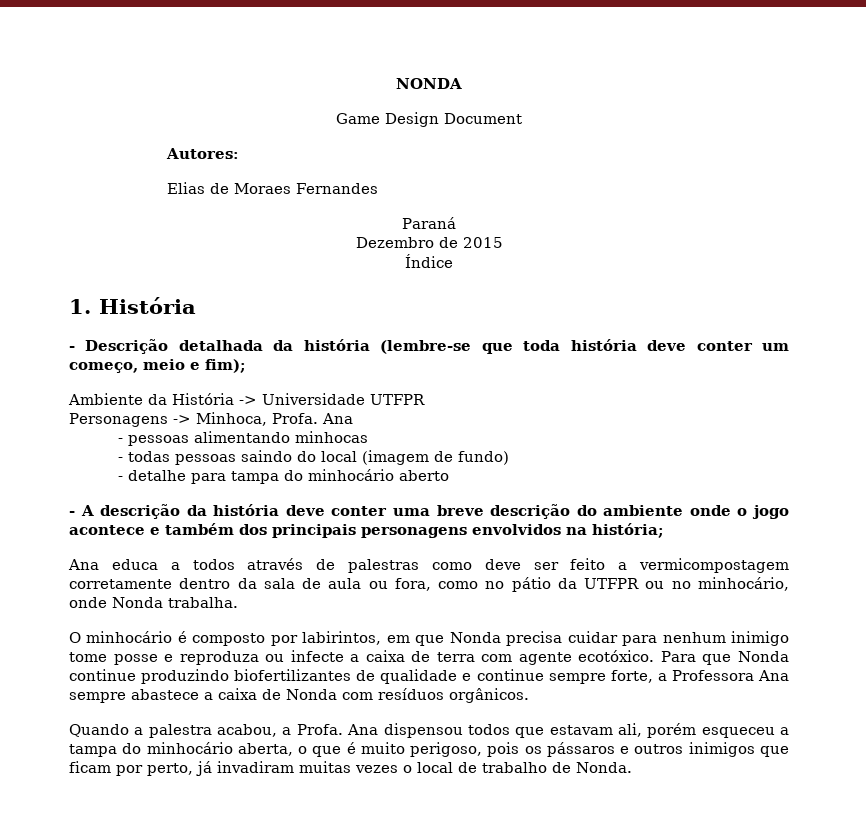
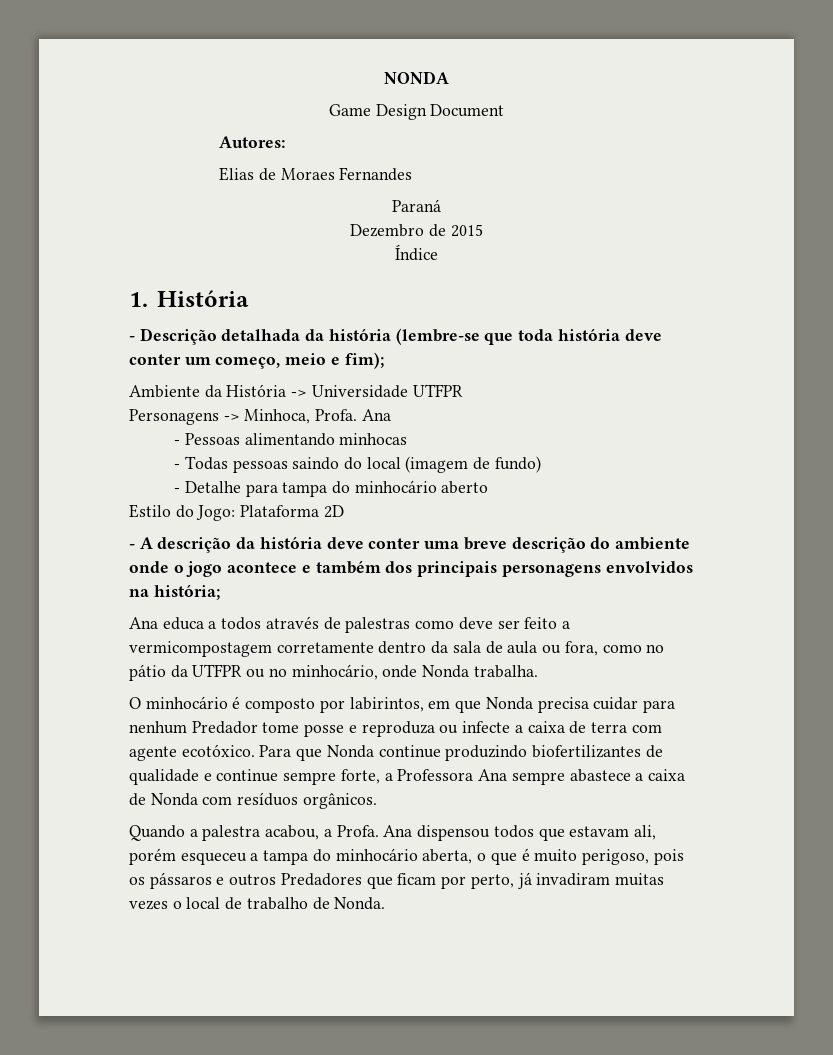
[127,435,189,446] pessoas -> [184,433,240,445] Pessoas
[127,451,170,462] todas -> [184,456,228,470] Todas
[127,470,186,481] detalhe -> [184,481,241,493] Detalhe
(449, 475) none -> [129,504,344,521] // Estilo do Jogo: Plataforma 2D
[730,631,789,646] inimigo -> [191,721,258,734] Predador
[688,742,755,757] inimigos -> [280,873,362,886] Predadores

